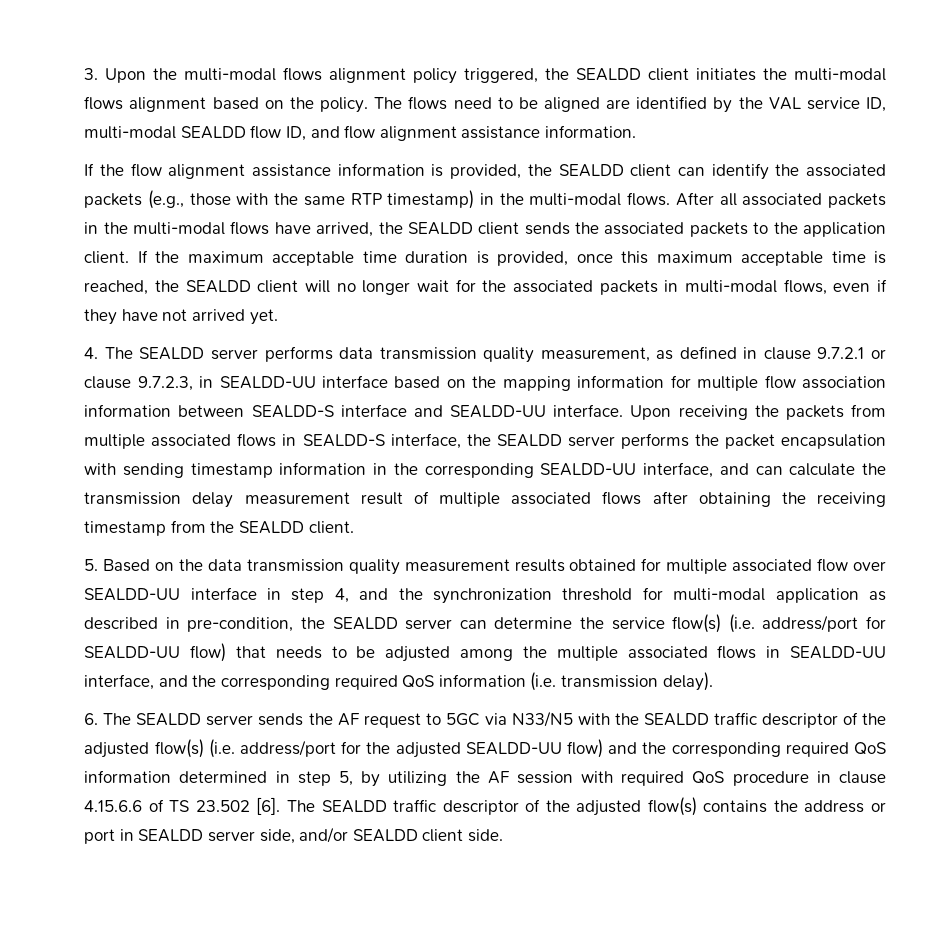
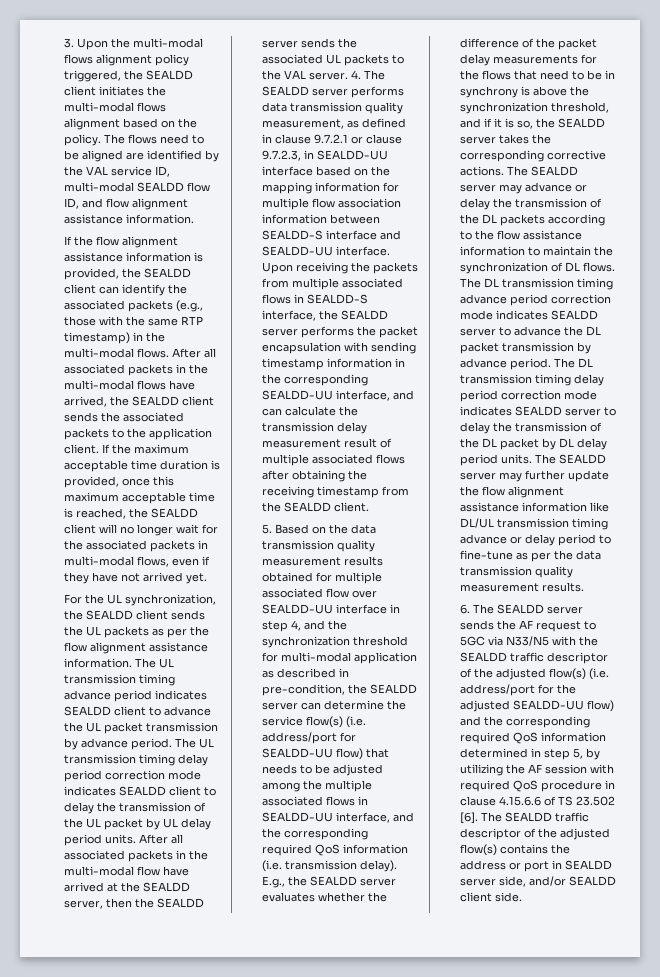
(278, 317) none -> [64,594,217,606] [64,610,206,620] [64,626,210,638] [64,642,209,654] [64,658,175,668] [64,674,176,686] [64,690,208,702] [64,706,212,716] [64,722,219,734] [64,738,215,750] [64,754,209,766] [64,770,202,782] [64,786,217,796] [64,802,207,814] [64,818,212,830] [64,834,184,846] [64,850,209,862] [64,866,190,876] [64,882,191,892] [64,898,205,909] [262,38,358,48] [262,54,405,66] [262,70,349,80] For the UL synchronization, the SEALDD client sends the UL packets as per the flow alignment assistance information. The UL transmission timing advance period indicates SEALDD client to advance the UL packet transmission by advance period. The UL transmission timing delay period correction mode indicates SEALDD client to delay the transmission of the UL packet by UL delay period units. After all associated packets in the multi-modal flow have arrived at the SEALDD server, then the SEALDD server sends the associated UL packets to the VAL server.
(713, 681) none -> [262,876,397,888] [262,892,388,902] [460,38,598,50] [460,54,598,66] [460,70,616,80] [460,86,590,98] [460,102,610,114] [460,118,606,129] [460,134,552,144] [460,150,607,162] [460,166,579,176] [460,182,588,194] [460,198,603,210] [460,214,606,226] [460,230,583,240] [460,246,614,256] [460,262,616,274] [460,278,614,290] [460,294,612,306] [460,310,599,320] [460,326,602,336] [460,342,592,354] [460,358,594,370] [460,374,605,386] [460,390,598,402] [460,406,617,416] [460,422,603,434] [460,438,608,450] [460,454,607,466] [460,470,610,482] [460,486,565,498] [460,502,610,512] [460,518,609,530] [460,534,612,546] [460,550,602,562] [460,566,574,578] [460,582,585,592] E.g., the SEALDD server evaluates whether the difference of the packet delay measurements for the flows that need to be in synchrony is above the synchronization threshold, and if it is so, the SEALDD server takes the corresponding corrective actions. The SEALDD server may advance or delay the transmission of the DL packets according to the flow assistance information to maintain the synchronization of DL flows. The DL transmission timing advance period correction mode indicates SEALDD server to advance the DL packet transmission by advance period. The DL transmission timing delay period correction mode indicates SEALDD server to delay the transmission of the DL packet by DL delay period units. The SEALDD server may further update the flow alignment assistance information like DL/UL transmission timing advance or delay period to fine-tune as per the data transmission quality measurement results.

